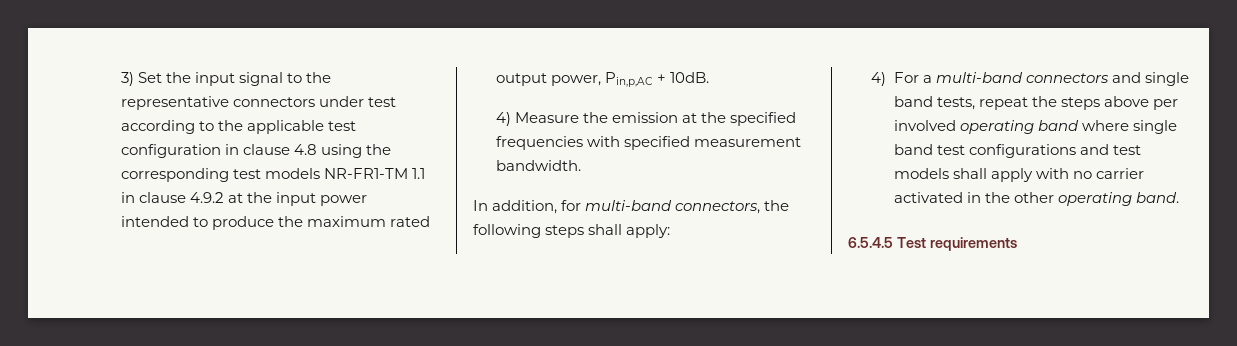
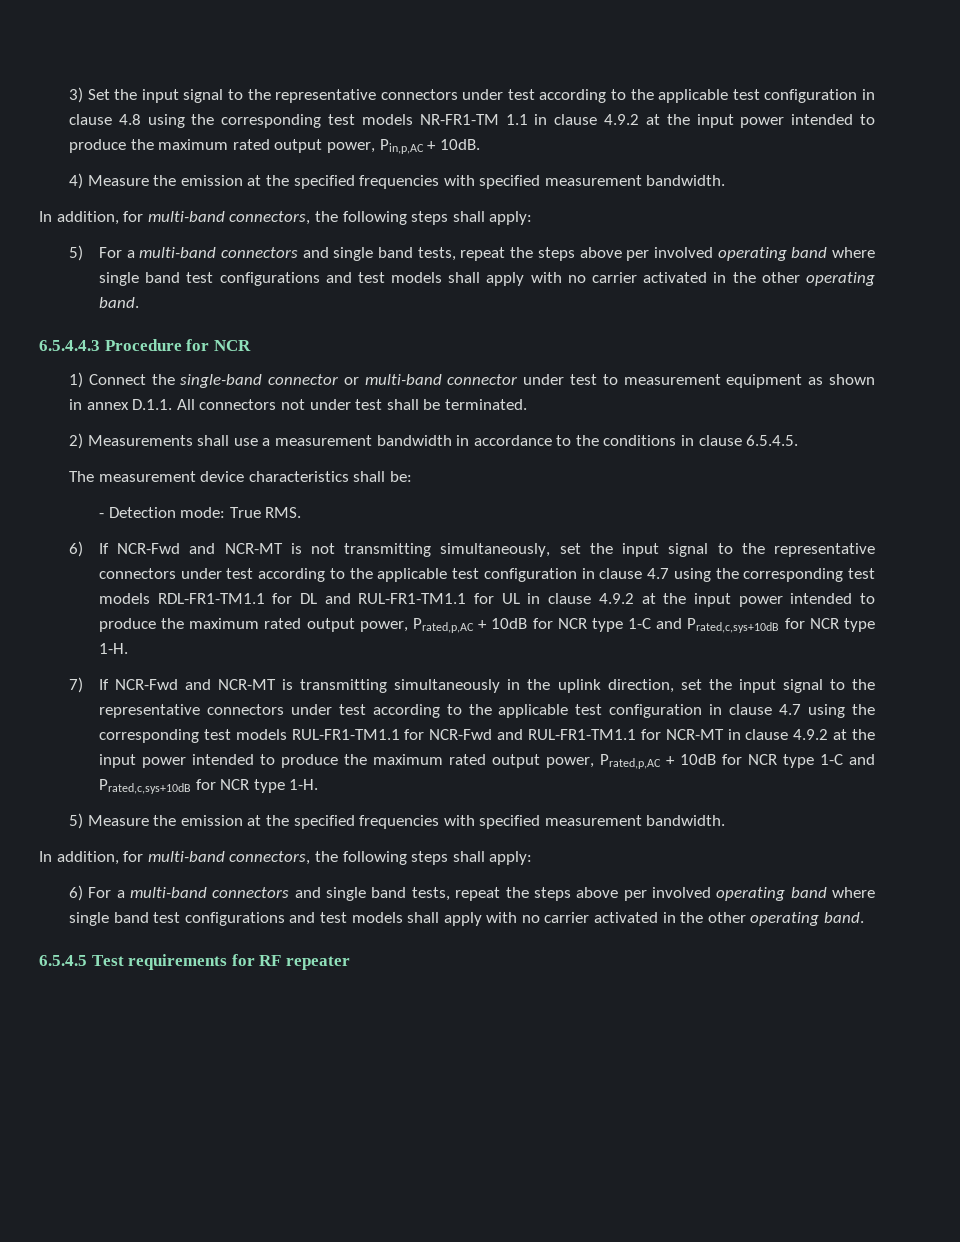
[870,72,886,86] 4) -> [68,245,83,261] 5)
(1179, 197) none -> [39,339,251,351] [68,372,875,388] [68,399,527,410] [68,433,799,449] [68,471,412,482] [98,507,302,518] [68,541,875,557] [98,568,876,582] [98,593,875,607] [98,618,876,633] [98,643,128,654] [68,677,875,693] [98,704,876,718] [98,729,876,743] [98,754,875,769] [98,779,319,794] [68,813,726,829] [39,851,533,865] [68,885,875,901] [68,912,864,926] // 6.5.4.4.3 Procedure for NCR // 1) Connect the single-band connector or multi-band connector under test to measurement equipment as shown in annex D.1.1. All connectors not under test shall be terminated. // 2) Measurements shall use a measurement bandwidth in accordance to the conditions in clause 6.5.4.5. // The measurement device characteristics shall be: // - Detection mode: True RMS. // 6) If NCR-Fwd and NCR-MT is not transmitting simultaneously, set the input signal to the representative connectors under test according to the applicable test configuration in clause 4.7 using the corresponding test models RDL-FR1-TM1.1 for DL and RUL-FR1-TM1.1 for UL in clause 4.9.2 at the input power intended to produce the maximum rated output power, Prated,p,AC + 10dB for NCR type 1-C and Prated,c,sys+10dB for NCR type 1-H. // 7) If NCR-Fwd and NCR-MT is transmitting simultaneously in the uplink direction, set the input signal to the representative connectors under test according to the applicable test configuration in clause 4.7 using the corresponding test models RUL-FR1-TM1.1 for NCR-Fwd and RUL-FR1-TM1.1 for NCR-MT in clause 4.9.2 at the input power intended to produce the maximum rated output power, Prated,p,AC + 10dB for NCR type 1-C and Prated,c,sys+10dB for NCR type 1-H. // 5) Measure the emission at the specified frequencies with specified measurement bandwidth. // In addition, for multi-band connectors, the following steps shall apply: // 6) For a multi-band connectors and single band tests, repeat the steps above per involved operating band where single band test configurations and test models shall apply with no carrier activated in the other operating band.
(1017, 244) none -> [231,954,350,970] for RF repeater

